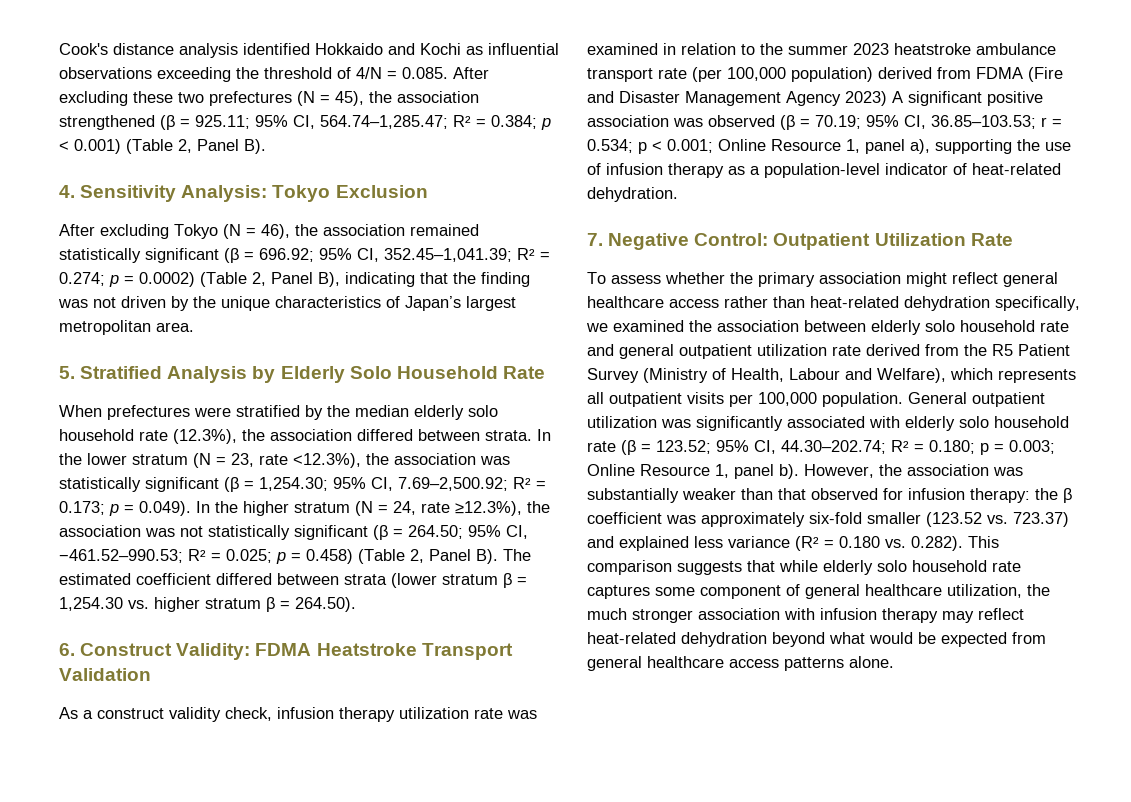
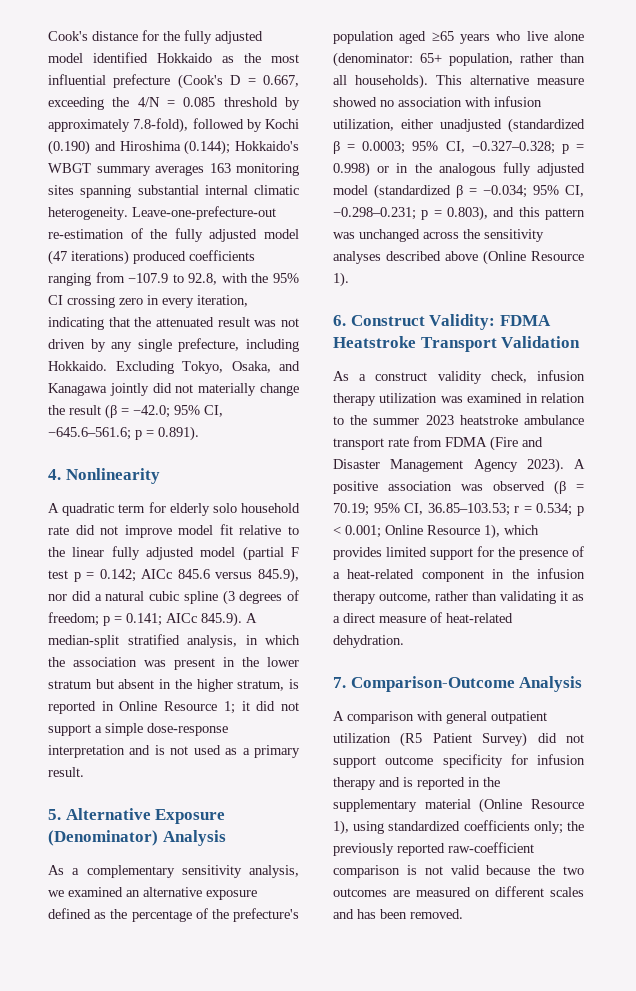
[179,43,559,58] [59,67,489,82] [59,91,479,106] [59,115,551,130] [59,139,266,154] [59,185,428,202] [59,224,479,239] [59,248,550,263] [59,272,340,287] analysis identified Hokkaido and Kochi as influential observations exceeding the threshold of 4/N = 0.085. After excluding these two prefectures (N = 45), the association strengthened (β = 925.11; 95% CI, 564.74–1,285.47; R² = 0.384; p < 0.001) (Table 2, Panel B). // 4. Sensitivity Analysis: Tokyo Exclusion // After excluding Tokyo (N = 46), the association remained statistically significant (β = 696.92; 95% CI, 352.45–1,041.39; R² = 0.274; p = 0.0002) (Table 2, Panel B), -> [142,30,263,44] [48,52,299,63] [48,74,299,89] [48,97,300,110] [48,118,299,133] [48,140,299,155] [48,163,299,176] [48,185,299,198] [48,206,276,220] [48,228,299,242] [48,250,255,265] [48,272,300,286] [48,295,248,308] for the fully adjusted model identified Hokkaido as the most influential prefecture (Cook's D = 0.667, exceeding the 4/N = 0.085 threshold by approximately 7.8-fold), followed by Kochi (0.190) and Hiroshima (0.144); Hokkaido's WBGT summary averages 163 monitoring sites spanning substantial internal climatic heterogeneity. Leave-one-prefecture-out re-estimation of the fully adjusted model (47 iterations) produced coefficients ranging from −107.9 to 92.8, with the 95% CI crossing zero in every iteration,
[481,272,530,287] finding -> [156,317,250,327] attenuated result
[193,296,516,311] [59,320,194,335] [59,366,545,383] [59,405,498,420] [59,429,551,444] [59,453,510,468] [59,477,546,492] [59,501,550,516] [59,525,528,540] [59,549,531,564] [59,573,527,588] [59,597,356,612] the unique characteristics of Japan’s largest metropolitan area. // 5. Stratified Analysis by Elderly Solo Household Rate // When prefectures were stratified by the median elderly solo household rate (12.3%), the association differed between strata. In the lower stratum (N = 23, rate <12.3%), the association was statistically significant (β = 1,254.30; 95% CI, 7.69–2,500.92; R² = 0.173; p = 0.049). In the higher stratum (N = 24, rate ≥12.3%), the association was not statistically significant (β = 264.50; 95% CI, −461.52–990.53; R² = 0.025; p = 0.458) (Table 2, Panel B). The estimated coefficient differed between strata (lower stratum β = 1,254.30 vs. higher stratum β = 264.50). -> [111,338,299,352] [48,361,300,374] [48,383,299,396] [48,404,223,419] [48,426,199,441] [48,468,160,484] [48,502,300,516] [48,524,299,538] [48,546,299,561] [48,568,299,583] [48,590,299,605] [48,612,257,627] [48,634,300,648] [48,657,299,670] [48,679,299,692] [48,701,299,714] [48,723,228,736] [48,745,300,758] [48,767,84,777] [48,808,226,824] [48,830,226,846] [48,865,299,878] [48,887,257,900] [48,908,299,922] [333,31,584,44] [333,52,585,67] [333,74,584,89] [333,96,542,107] [333,118,585,133] [333,141,584,154] [333,162,585,177] [333,184,584,199] [333,206,585,221] [333,229,544,242] [333,250,584,265] [333,272,349,287] any single prefecture, including Hokkaido. Excluding Tokyo, Osaka, and Kanagawa jointly did not materially change the result (β = −42.0; 95% CI, −645.6–561.6; p = 0.891). // 4. Nonlinearity // A quadratic term for elderly solo household rate did not improve model fit relative to the linear fully adjusted model (partial F test p = 0.142; AICc 845.6 versus 845.9), nor did a natural cubic spline (3 degrees of freedom; p = 0.141; AICc 845.9). A median-split stratified analysis, in which the association was present in the lower stratum but absent in the higher stratum, is reported in Online Resource 1; it did not support a simple dose-response interpretation and is not used as a primary result. // 5. Alternative Exposure (Denominator) Analysis // As a complementary sensitivity analysis, we examined an alternative exposure defined as the percentage of the prefecture's population aged ≥65 years who live alone (denominator: 65+ population, rather than all households). This alternative measure showed no association with infusion utilization, either unadjusted (standardized β = 0.0003; 95% CI, −0.327–0.328; p = 0.998) or in the analogous fully adjusted model (standardized β = −0.034; 95% CI, −0.298–0.231; p = 0.803), and this pattern was unchanged across the sensitivity analyses described above (Online Resource 1).
[474,708,503,719] rate -> (438, 398) none
[692,67,932,82] (per 100,000 population) derived -> (409, 442) none
[845,91,982,106] 2023) A significant -> [526,458,585,473] 2023). A
[846,139,1071,154] [587,163,1061,178] [587,187,678,202] [587,233,1013,250] [587,272,1058,287] [587,296,1080,311] [586,320,1069,335] [587,344,1070,359] [587,368,1076,383] [587,392,1045,407] [587,416,1069,431] [587,440,1055,455] [587,464,1023,479] [587,488,1072,503] [587,512,1069,527] [587,536,999,551] [587,560,1021,575] [587,584,1050,599] [587,608,1024,623] [587,632,1046,647] [587,656,894,671] 1, panel a), supporting the use of infusion therapy as a population-level indicator of heat-related dehydration. // 7. Negative Control: Outpatient Utilization Rate // To assess whether the primary association might reflect general healthcare access rather than heat-related dehydration specifically, we examined the association between elderly solo household rate and general outpatient utilization rate derived from the R5 Patient Survey (Ministry of Health, Labour and Welfare), which represents all outpatient visits per 100,000 population. General outpatient utilization was significantly associated with elderly solo household rate (β = 123.52; 95% CI, 44.30–202.74; R² = 0.180; p = 0.003; Online Resource 1, panel b). However, the association was substantially weaker than that observed for infusion therapy: the β coefficient was approximately six-fold smaller (123.52 vs. 723.37) and explained less variance (R² = 0.180 vs. 0.282). This comparison suggests that while elderly solo household rate captures some component of general healthcare utilization, the much stronger association with infusion therapy may reflect heat-related dehydration beyond what would be expected from general healthcare access patterns alone. -> [484,524,539,539] [333,546,584,560] [333,568,585,582] [333,591,584,604] [333,612,513,623] [333,635,404,648] [333,676,583,692] [333,711,547,724] [333,732,584,747] [333,754,585,768] [333,777,500,790] [333,798,584,813] [333,820,584,835] [333,842,534,856] [333,865,584,878] [333,886,584,897] [333,909,463,919] 1), which provides limited support for the presence of a heat-related component in the infusion therapy outcome, rather than validating it as a direct measure of heat-related dehydration. // 7. Comparison-Outcome Analysis // A comparison with general outpatient utilization (R5 Patient Survey) did not support outcome specificity for infusion therapy and is reported in the supplementary material (Online Resource 1), using standardized coefficients only; the previously reported raw-coefficient comparison is not valid because the two outcomes are measured on different scales and has been removed.

